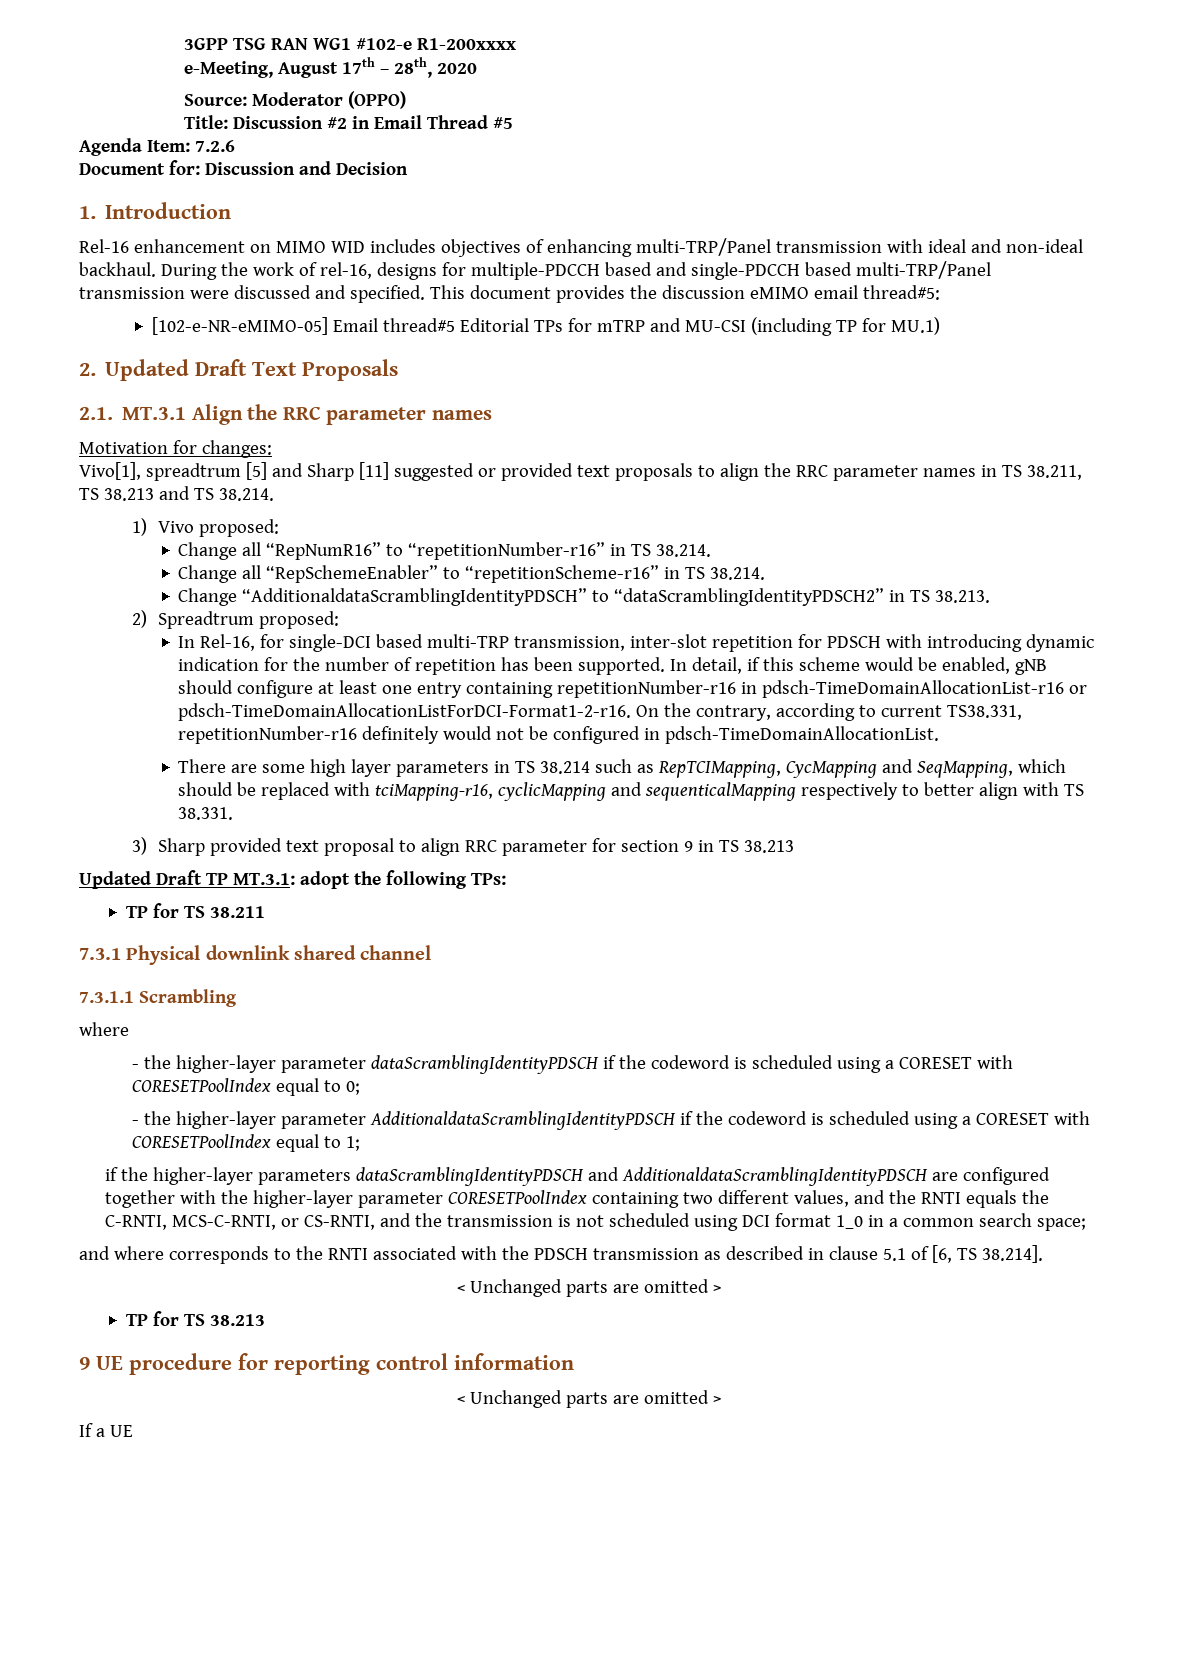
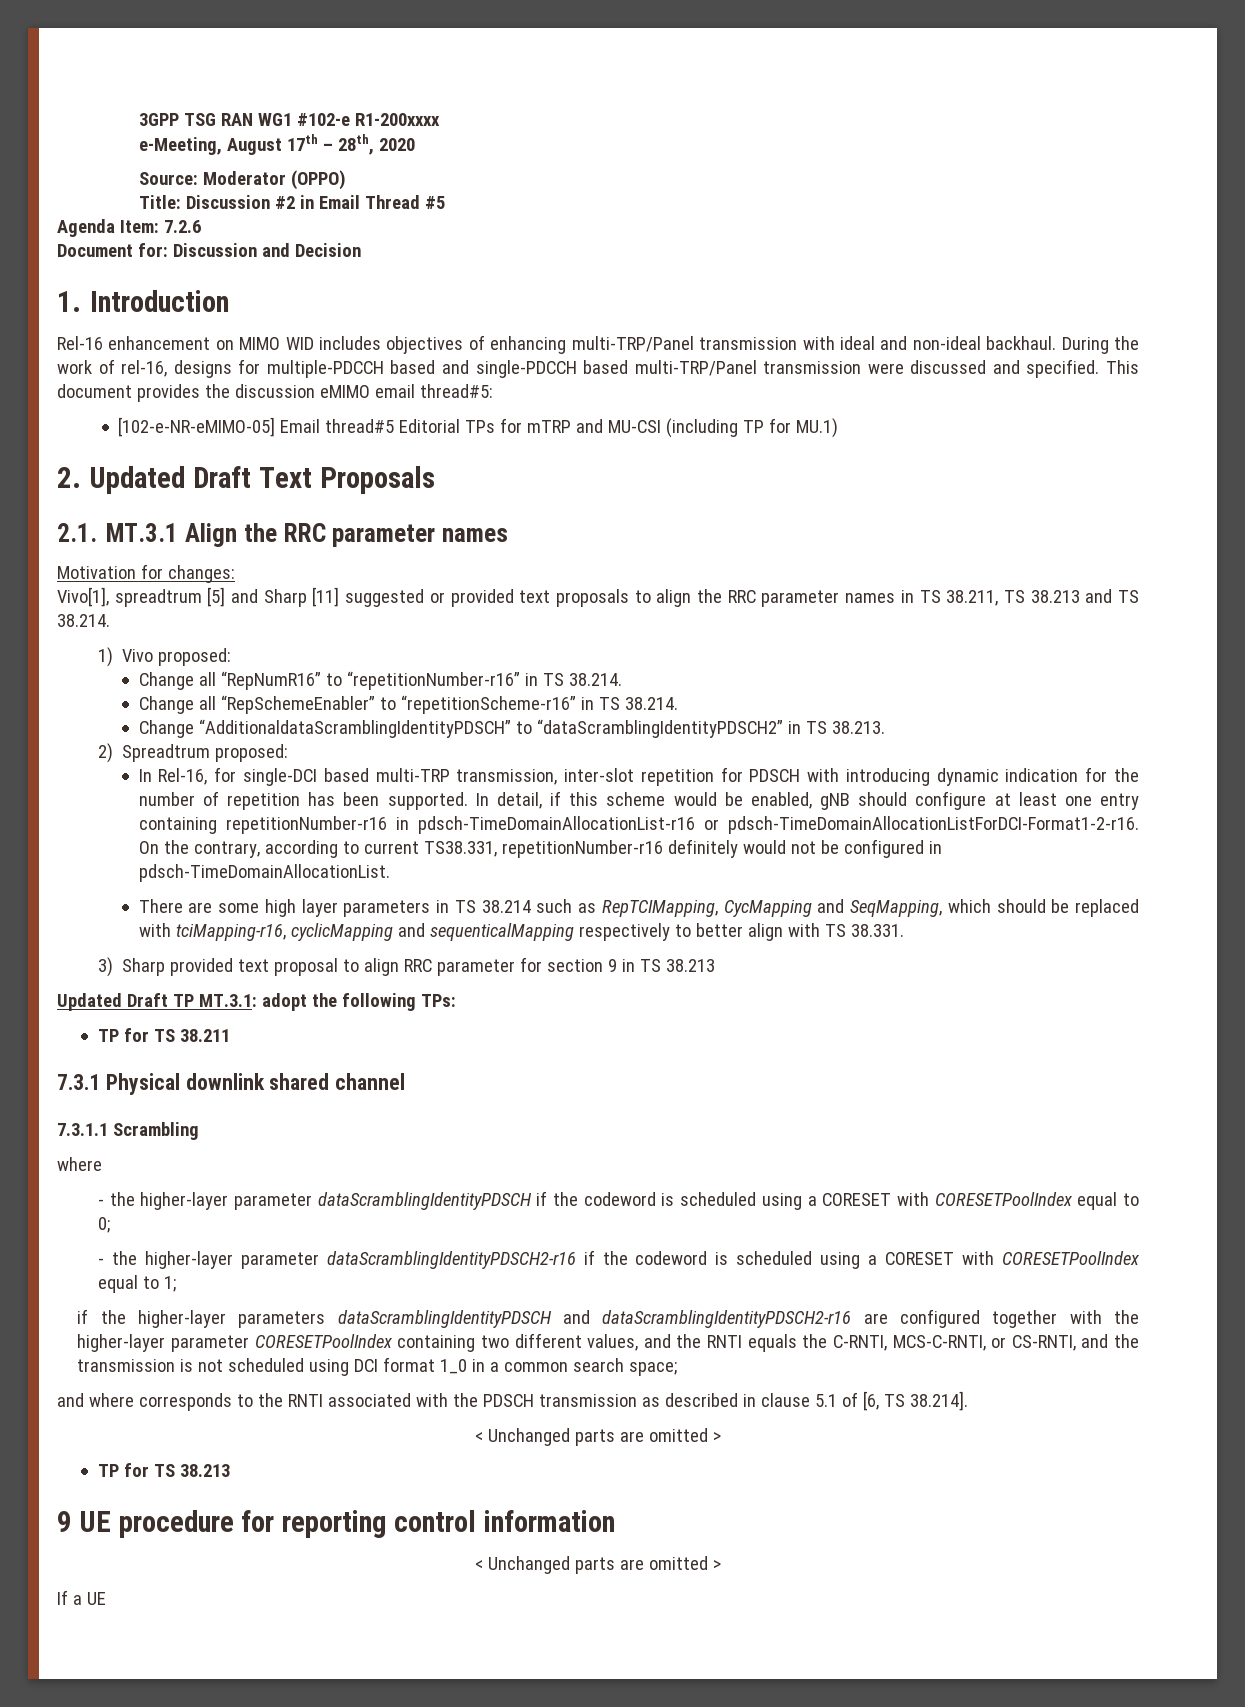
[369,1111,676,1130] AdditionaldataScramblingIdentityPDSCH -> [326,1251,576,1269] dataScramblingIdentityPDSCH2-r16
[622,1167,929,1186] AdditionaldataScramblingIdentityPDSCH -> [602,1310,852,1328] dataScramblingIdentityPDSCH2-r16

